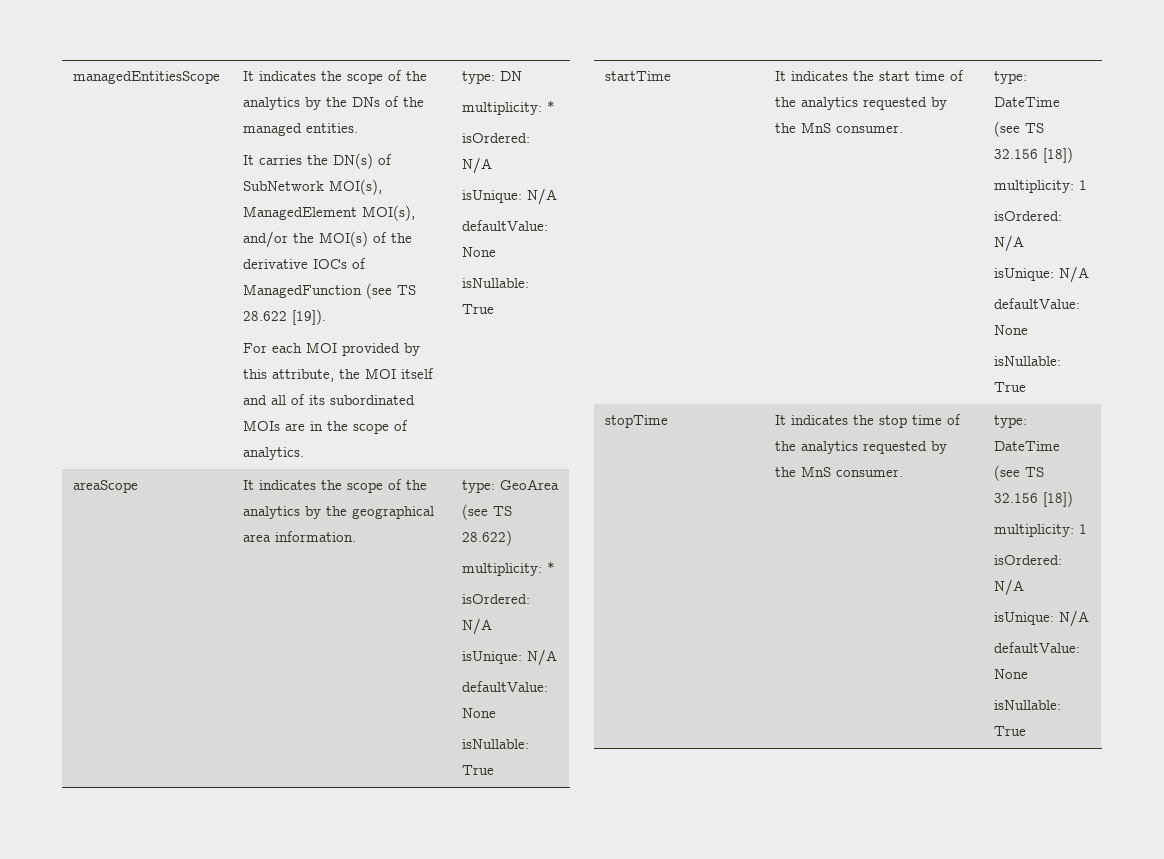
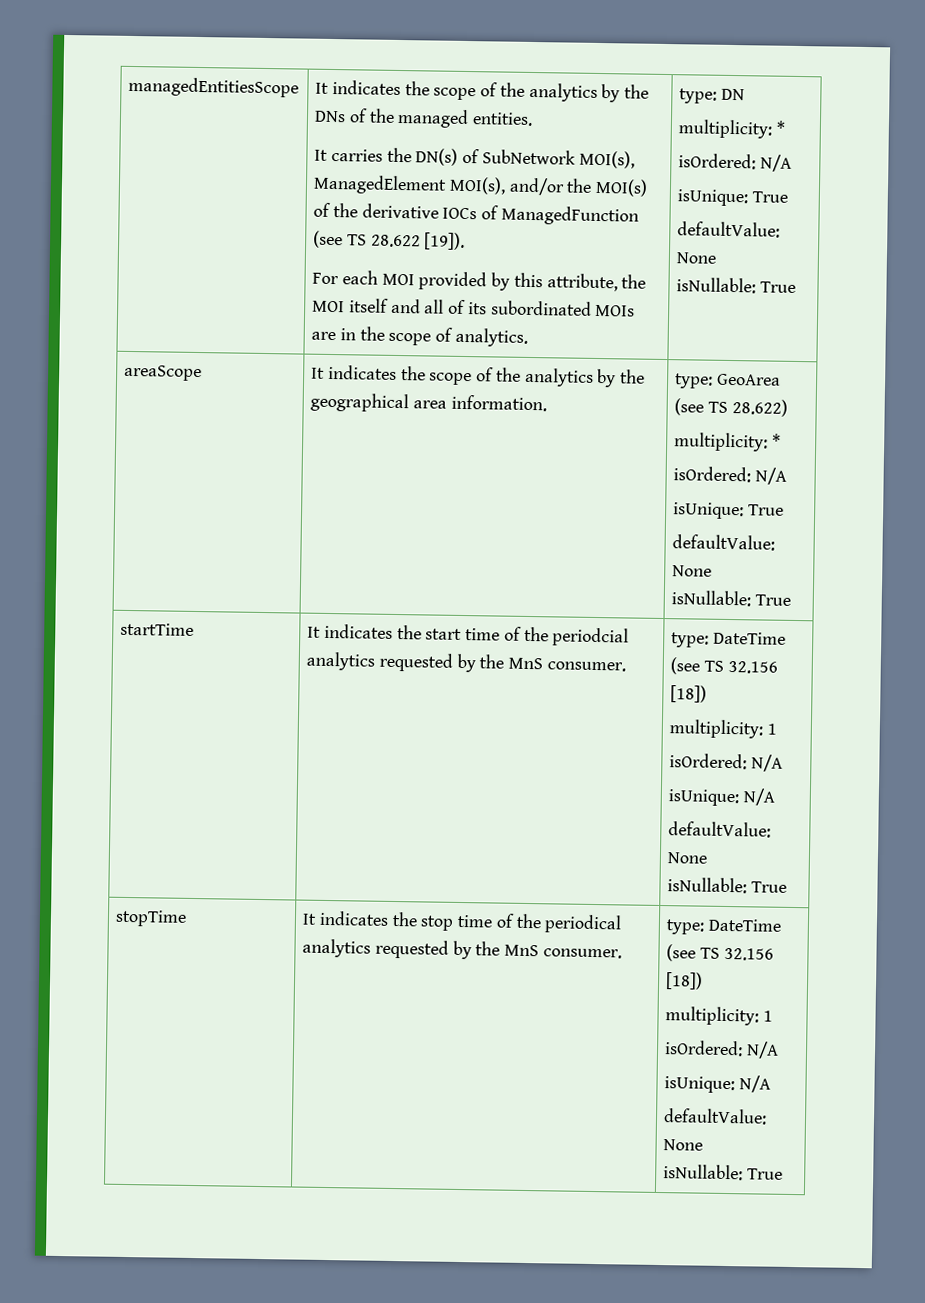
[527,188,558,205] N/A -> [752,191,789,203] True
[527,649,558,666] N/A -> [748,504,785,516] True
(797, 102) none -> [552,627,630,647] periodcial
(797, 446) none -> [544,914,623,934] periodical

